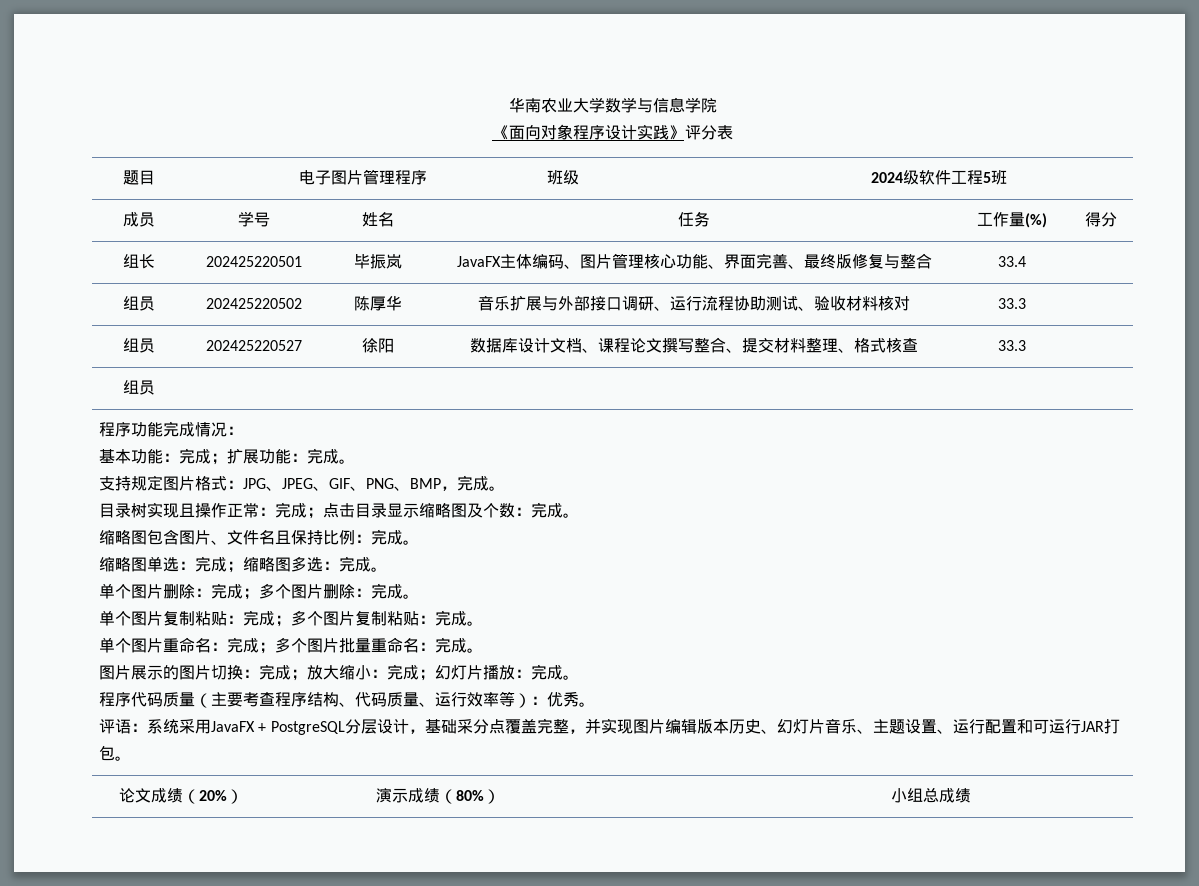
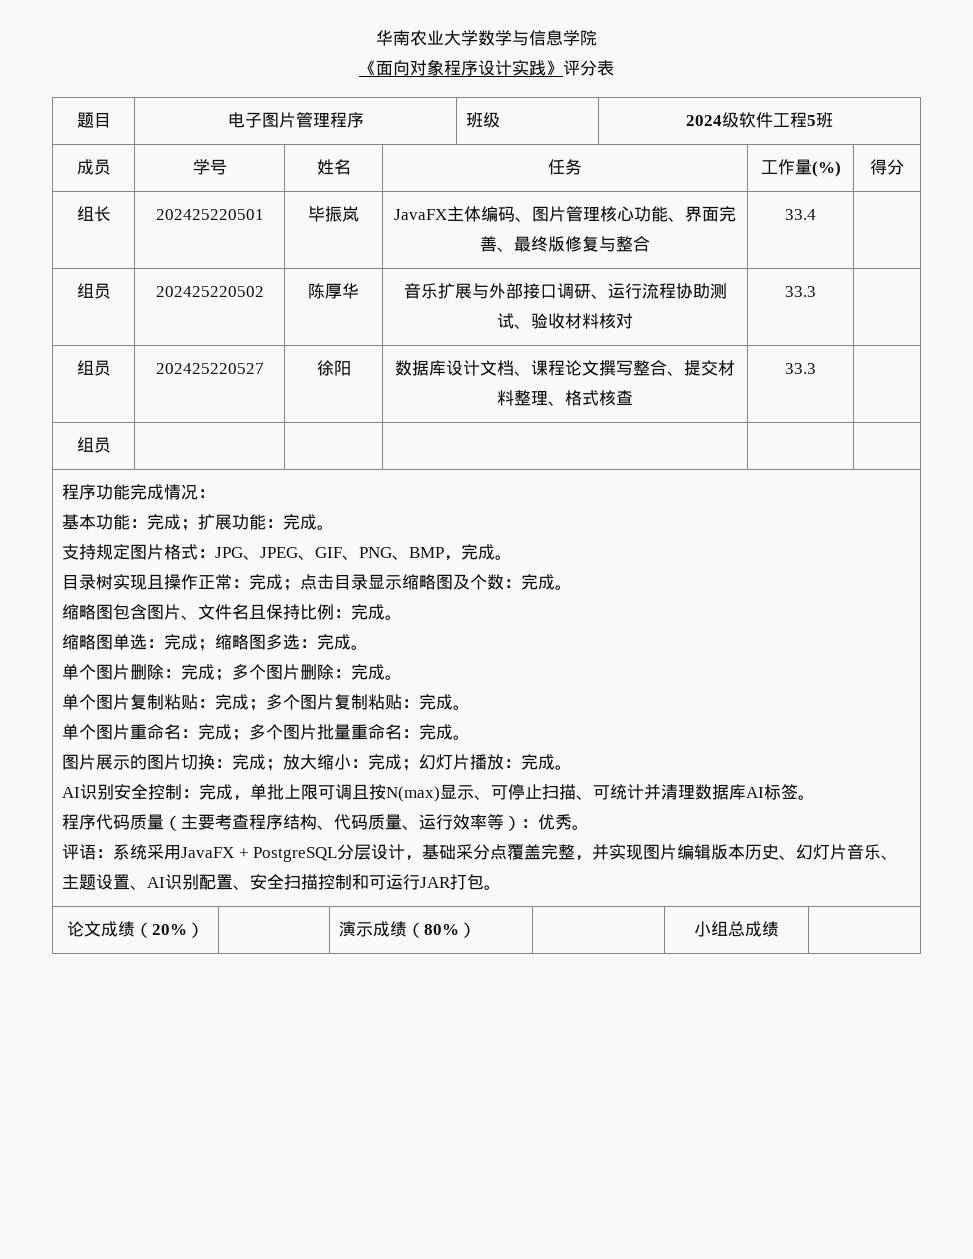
(580, 677) none -> [62,784,816,802] // AI识别安全控制：完成，单批上限可调且按N(max)显示、可停止扫描、可统计并清理数据库AI标签。
[952,719,1017,734] 运行配置 -> [147,874,353,890] AI识别配置、安全扫描控制

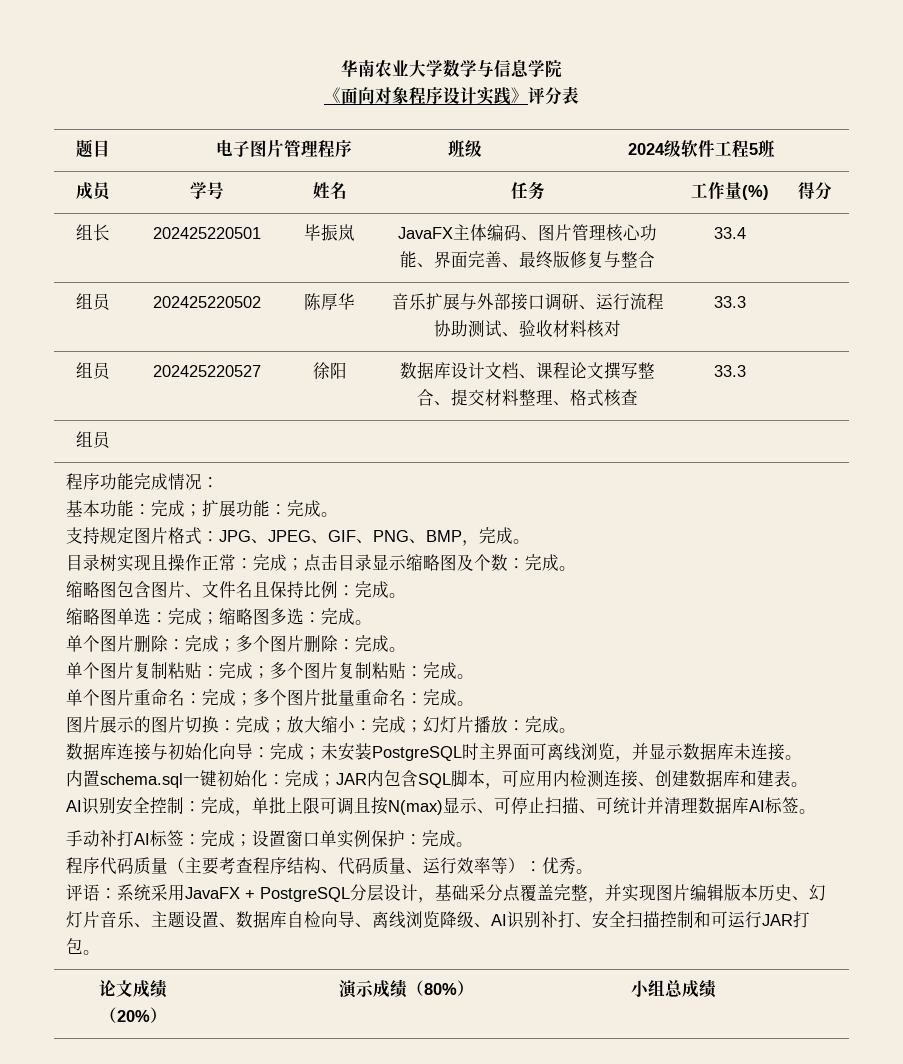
(573, 767) none -> [65,743,802,762] [65,770,808,789] // 数据库连接与初始化向导：完成；未安装PostgreSQL时主界面可离线浏览，并显示数据库未连接。 // 内置schema.sql一键初始化：完成；JAR内包含SQL脚本，可应用内检测连接、创建数据库和建表。
(816, 797) none -> [65,830,473,848] // 手动补打AI标签：完成；设置窗口单实例保护：完成。
[147,874,234,890] AI识别配置 -> [235,911,575,929] 数据库自检向导、离线浏览降级、AI识别补打

